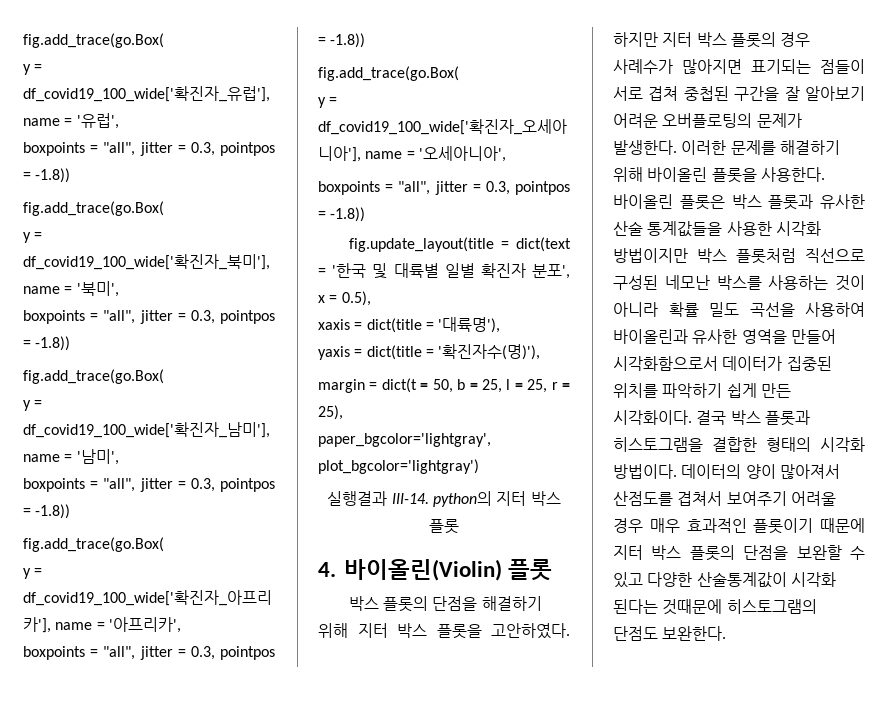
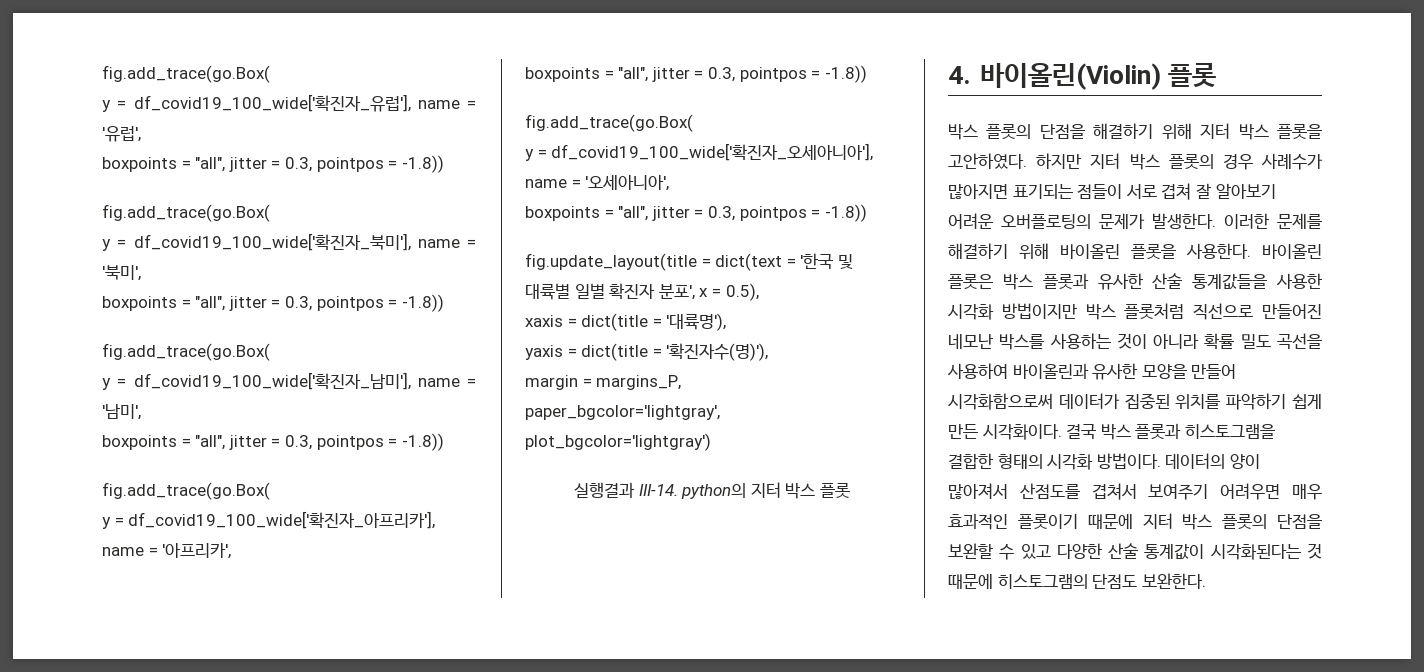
[381,378,570,393] [318,405,343,420] dict(t = 50, b = 25, l = 25, r = 25), -> [596,375,682,390] margins_P,
[683,86,780,101] 중첩된 구간을 -> (1192, 191) none
[613,275,658,290] 구성된 -> [1262,304,1322,319] 만들어진
[741,329,836,344] [613,356,718,371] 영역을 만들어 시각화함으로서 -> [1141,364,1237,379] [948,393,1053,410] 모양을 만들어 시각화함으로써
[790,491,836,506] [613,518,643,533] 어려울 경우 -> [1220,483,1281,500] 어려우면
[696,572,836,588] [613,599,723,615] 산술통계값이 시각화 된다는 것때문에 -> [1108,543,1322,560] [948,574,993,589] 산술 통계값이 시각화된다는 것 때문에

